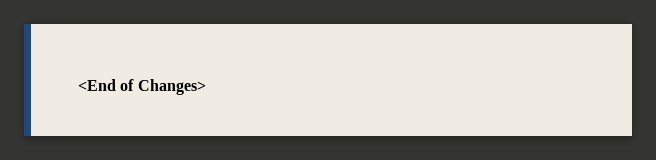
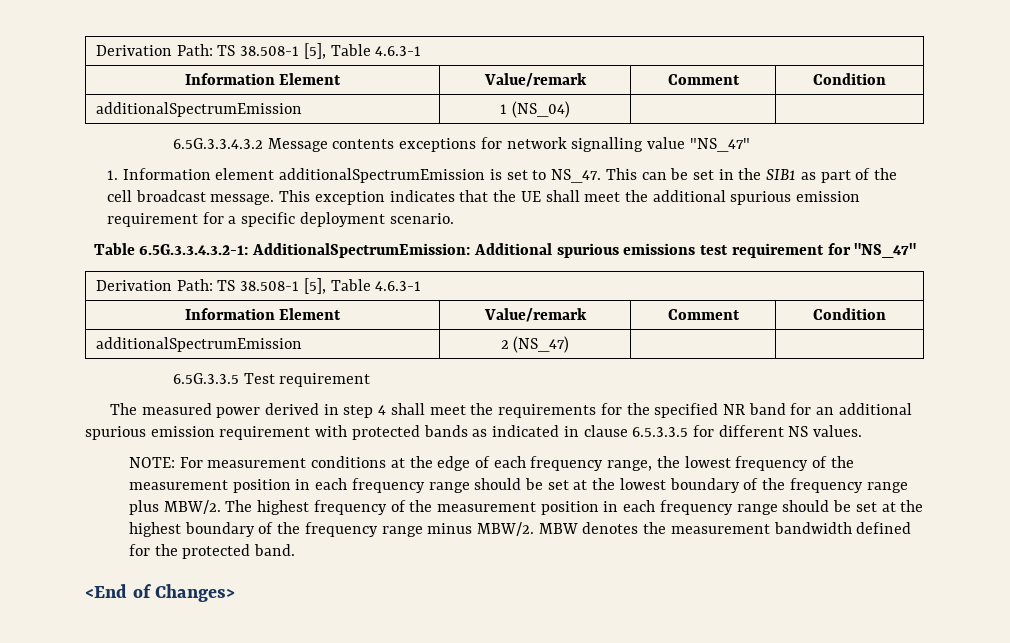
(78, 85) none -> [95,43,422,59] [184,73,342,85] [483,73,587,87] [667,74,740,85] [813,73,886,85] [95,102,302,117] [500,101,570,118] [172,137,750,152] [106,168,898,183] [106,190,861,205] [106,212,454,227] [93,243,917,258] [95,278,422,294] [184,308,342,320] [483,308,587,322] [667,309,740,320] [813,308,886,320] [95,337,302,352] [500,336,570,353] [172,373,371,387] [109,403,912,418] [85,425,863,440] [128,456,854,471] [128,478,908,493] [128,500,924,515] [128,522,912,537] [128,544,296,559] Derivation Path: TS 38.508-1 [5], Table 4.6.3-1 // Information Element | Value/remark | Comment | Condition // additionalSpectrumEmission | 1 (NS_04) | | // 6.5G.3.3.4.3.2 Message contents exceptions for network signalling value "NS_47" // 1. Information element additionalSpectrumEmission is set to NS_47. This can be set in the SIB1 as part of the cell broadcast message. This exception indicates that the UE shall meet the additional spurious emission requirement for a specific deployment scenario. // Table 6.5G.3.3.4.3.2-1: AdditionalSpectrumEmission: Additional spurious emissions test requirement for "NS_47" // Derivation Path: TS 38.508-1 [5], Table 4.6.3-1 // Information Element | Value/remark | Comment | Condition // additionalSpectrumEmission | 2 (NS_47) | | // 6.5G.3.3.5 Test requirement // The measured power derived in step 4 shall meet the requirements for the specified NR band for an additional spurious emission requirement with protected bands as indicated in clause 6.5.3.3.5 for different NS values. // NOTE: For measurement conditions at the edge of each frequency range, the lowest frequency of the measurement position in each frequency range should be set at the lowest boundary of the frequency range plus MBW/2. The highest frequency of the measurement position in each frequency range should be set at the highest boundary of the frequency range minus MBW/2. MBW denotes the measurement bandwidth defined for the protected band. //

